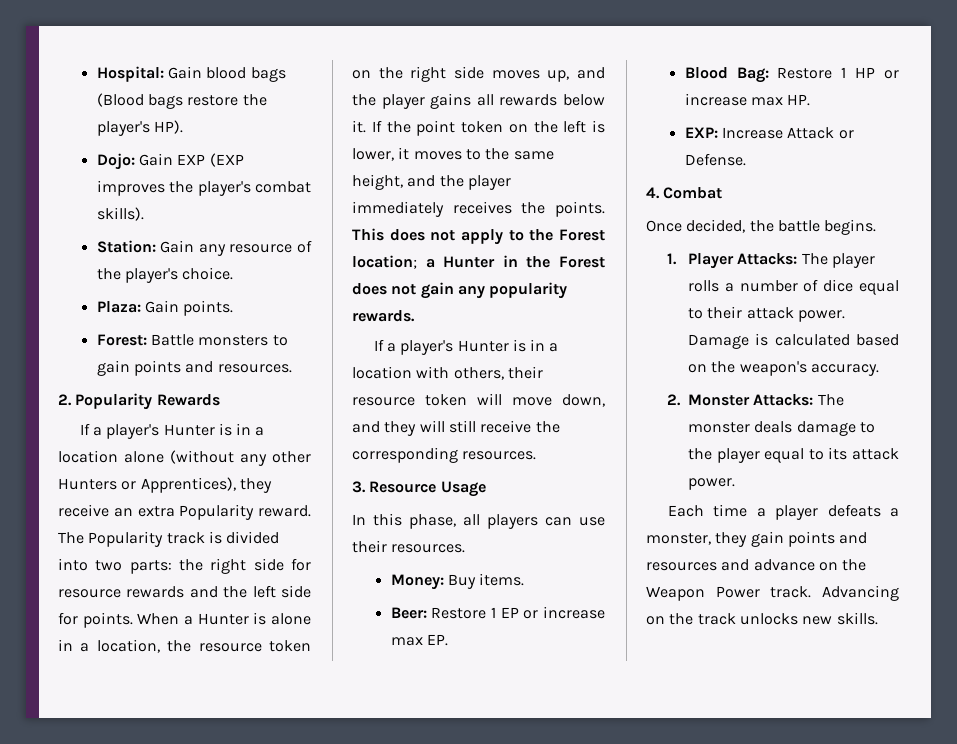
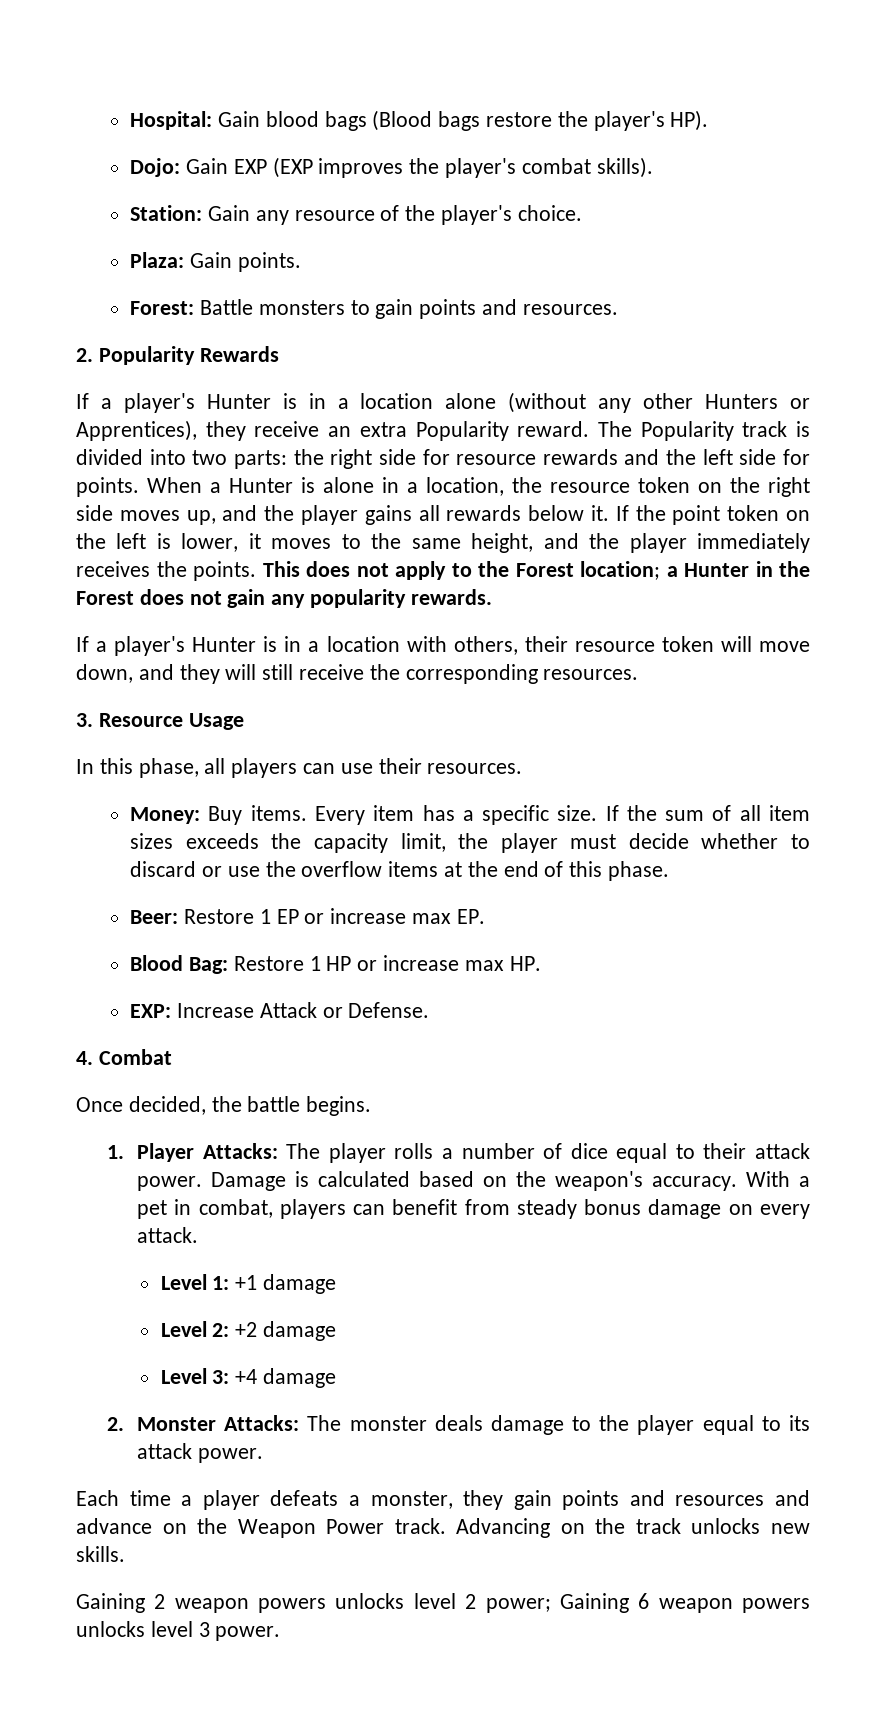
(525, 579) none -> [314,805,810,825] [130,833,810,853] [130,861,670,881] Every item has a specific size. If the sum of all item sizes exceeds the capacity limit, the player must decide whether to discard or use the overflow items at the end of this phase.
(880, 370) none -> [746,1171,810,1187] [137,1199,810,1219] [137,1227,199,1243] [160,1274,337,1294] [160,1321,337,1341] [160,1368,337,1388] With a pet in combat, players can benefit from steady bonus damage on every attack. // Level 1: +1 damage // Level 2: +2 damage // Level 3: +4 damage
(878, 618) none -> [76,1593,811,1613] [76,1621,281,1641] // Gaining 2 weapon powers unlocks level 2 power; Gaining 6 weapon powers unlocks level 3 power.

